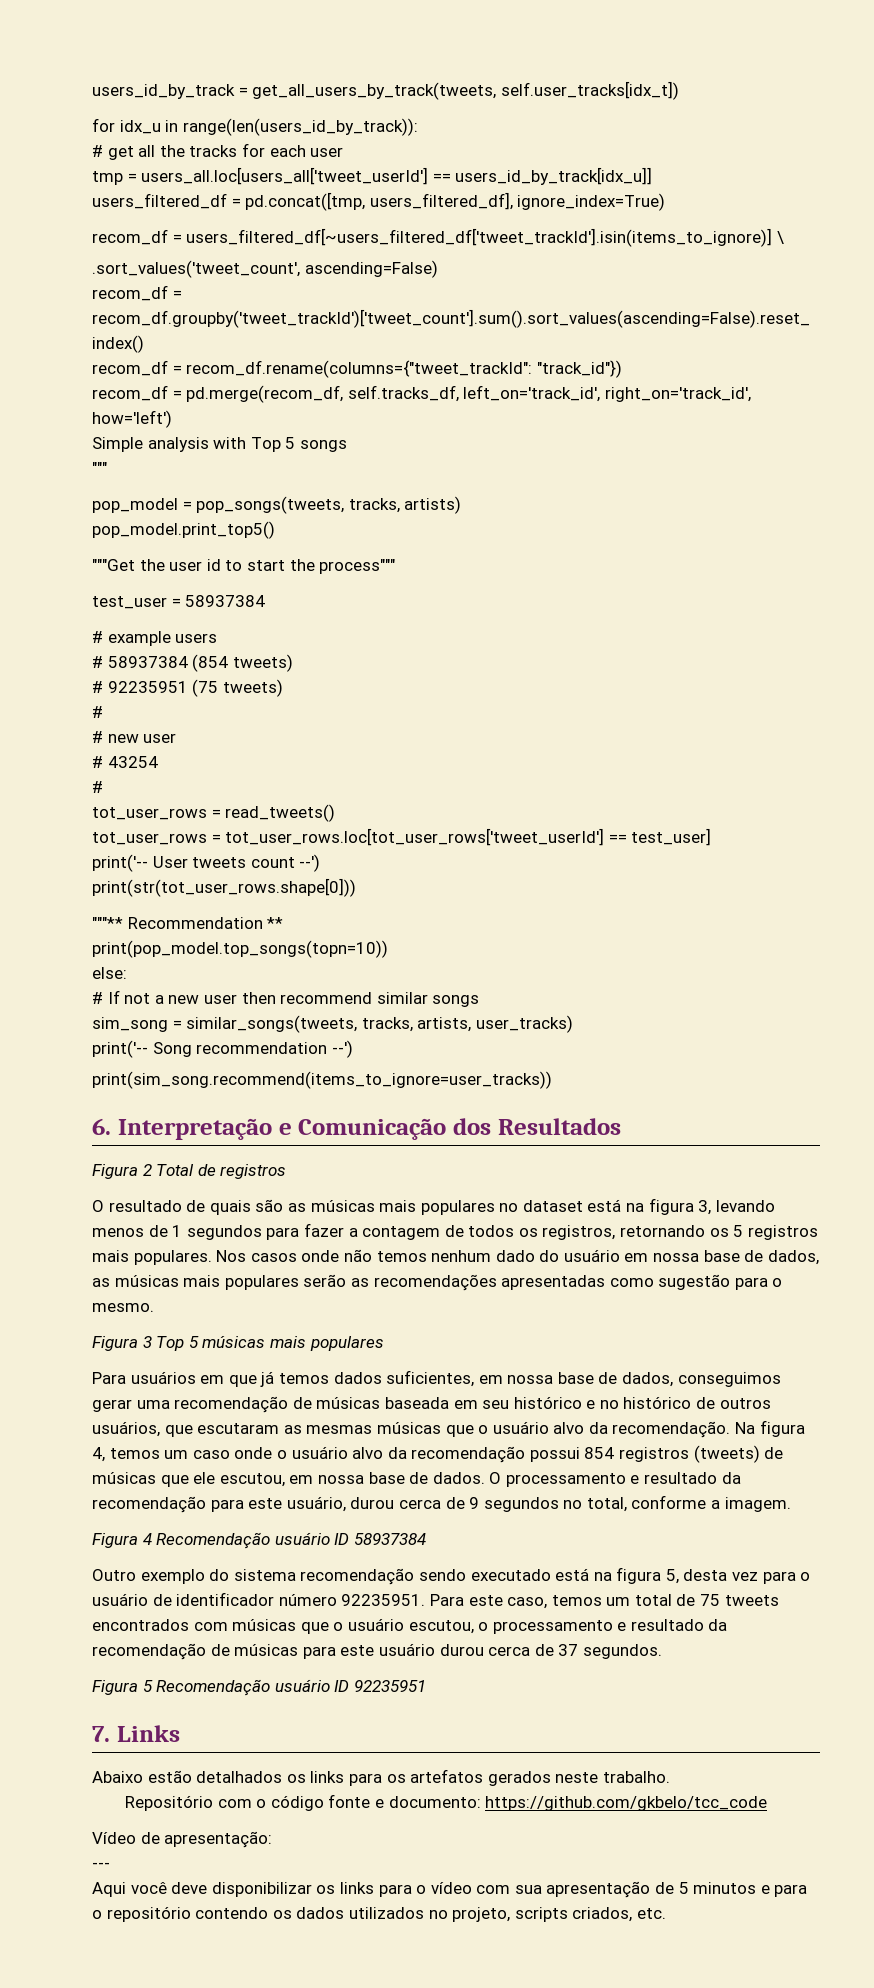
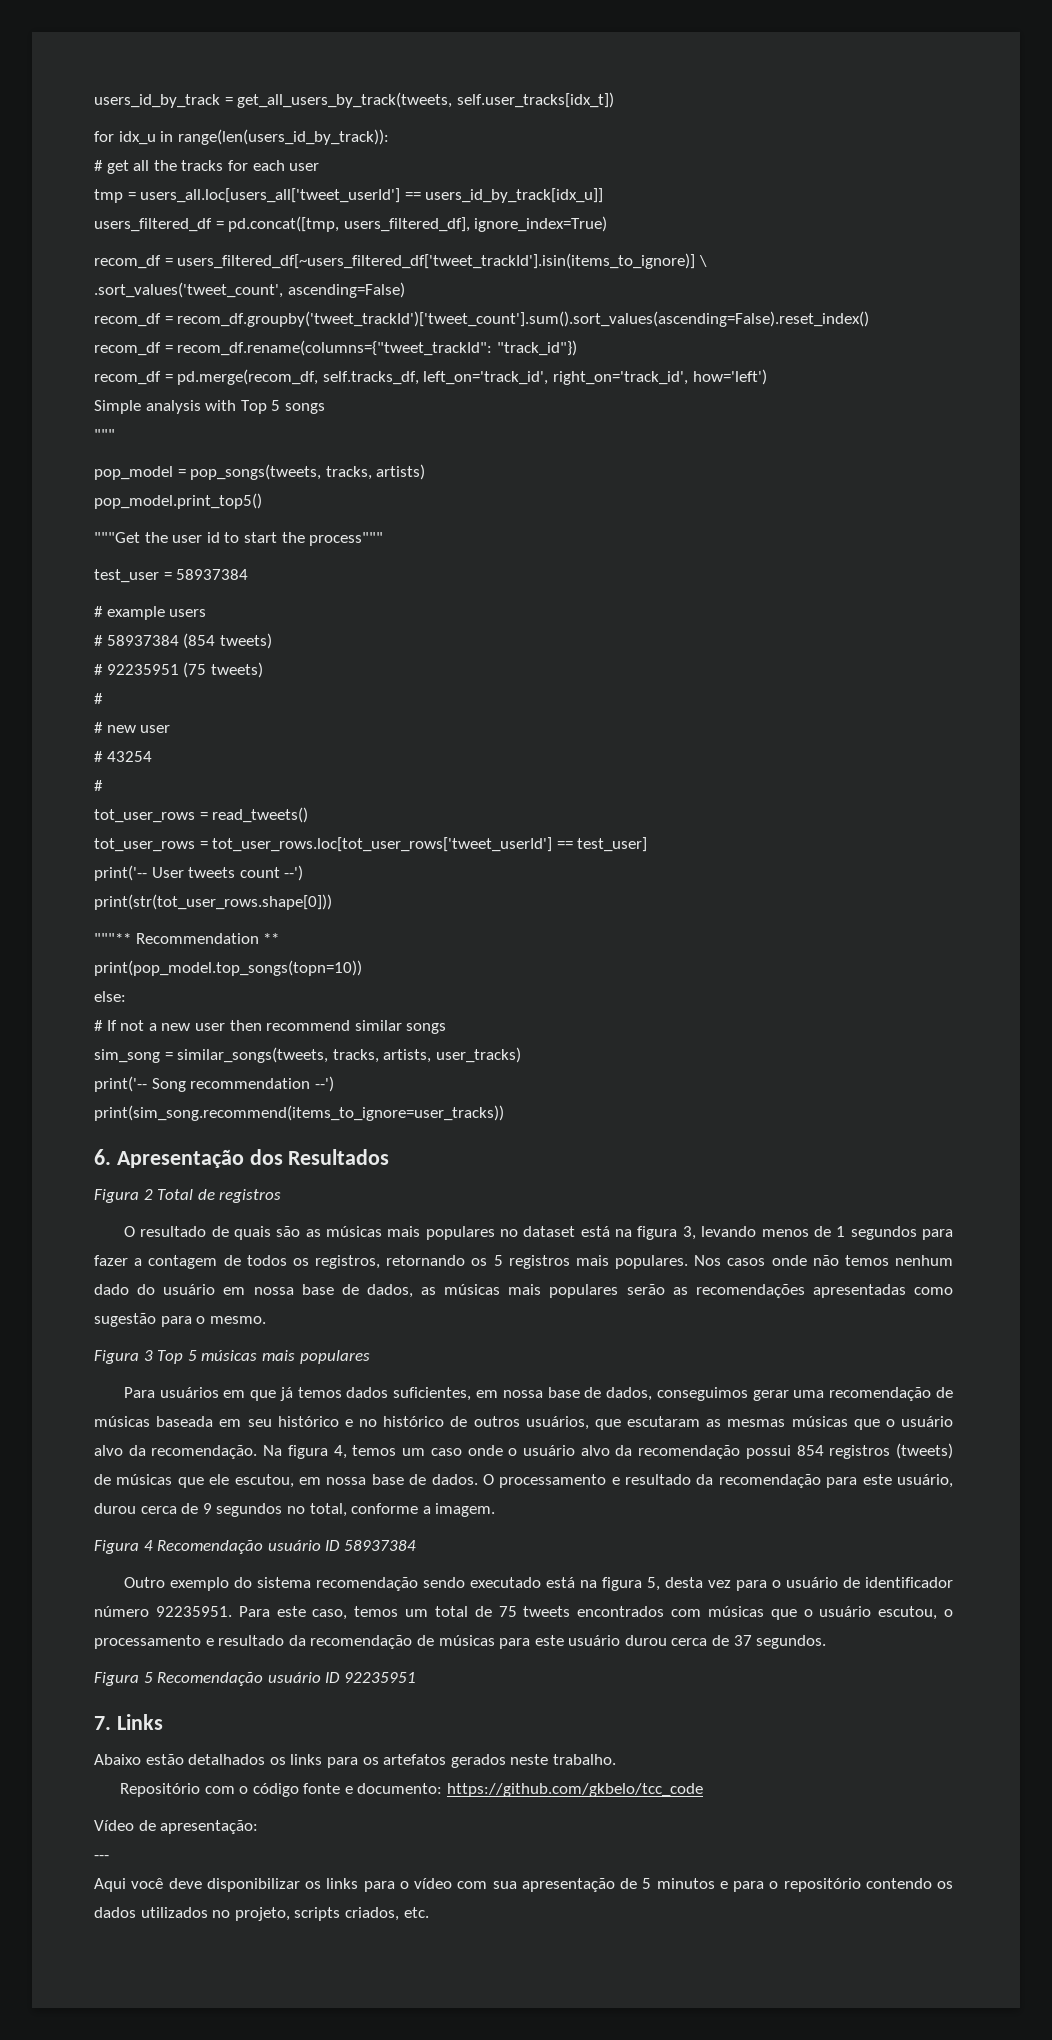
[117,1118,447,1140] Interpretação e Comunicação -> [116,1149,244,1168] Apresentação

